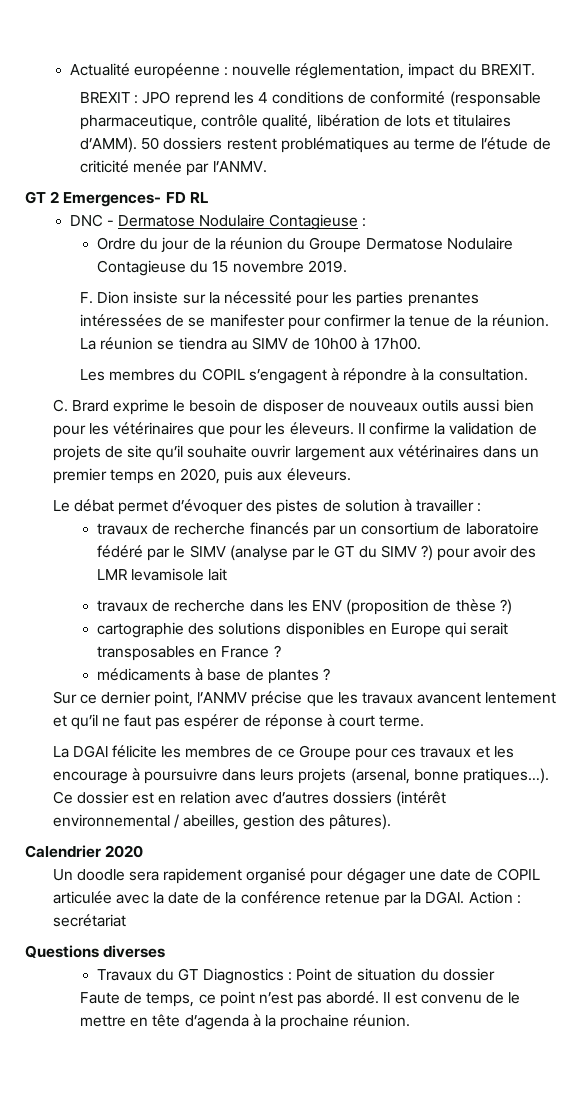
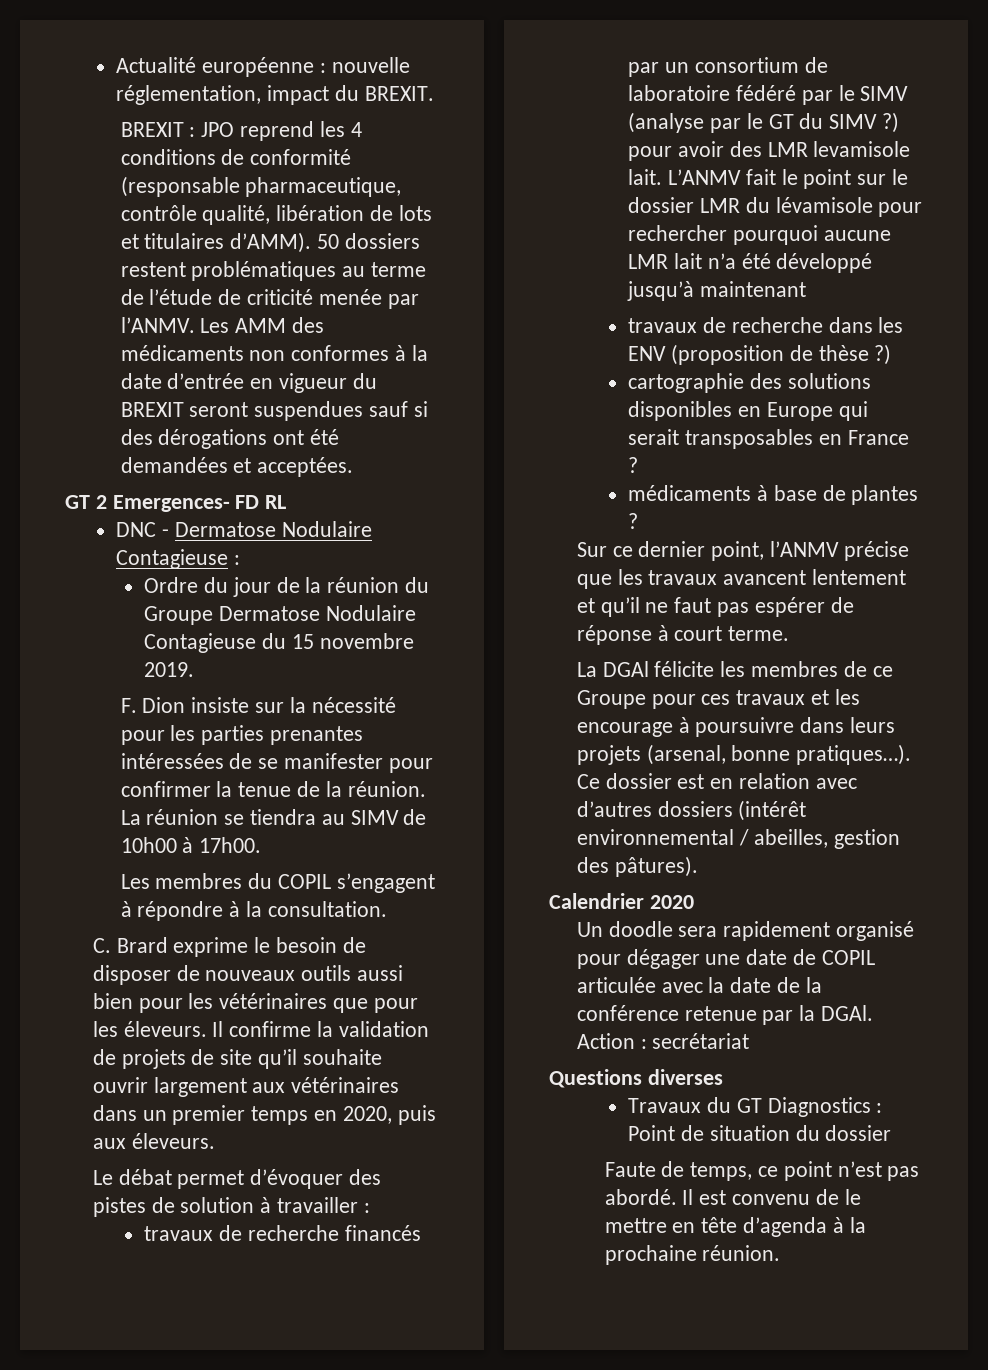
(267, 167) none -> [200,317,325,333] [120,345,428,361] [120,373,377,393] [120,401,428,421] [120,429,340,449] [120,457,354,477] Les AMM des médicaments non conformes à la date d’entrée en vigueur du BREXIT seront suspendues sauf si des dérogations ont été demandées et acceptées.
[208,568,228,581] lait -> [628,169,909,189] [628,197,923,217] [628,225,891,245] [628,253,873,273] [627,281,807,301] lait. L’ANMV fait le point sur le dossier LMR du lévamisole pour rechercher pourquoi aucune LMR lait n’a été développé jusqu’à maintenant

